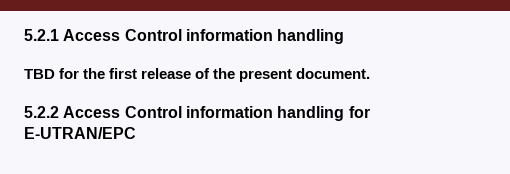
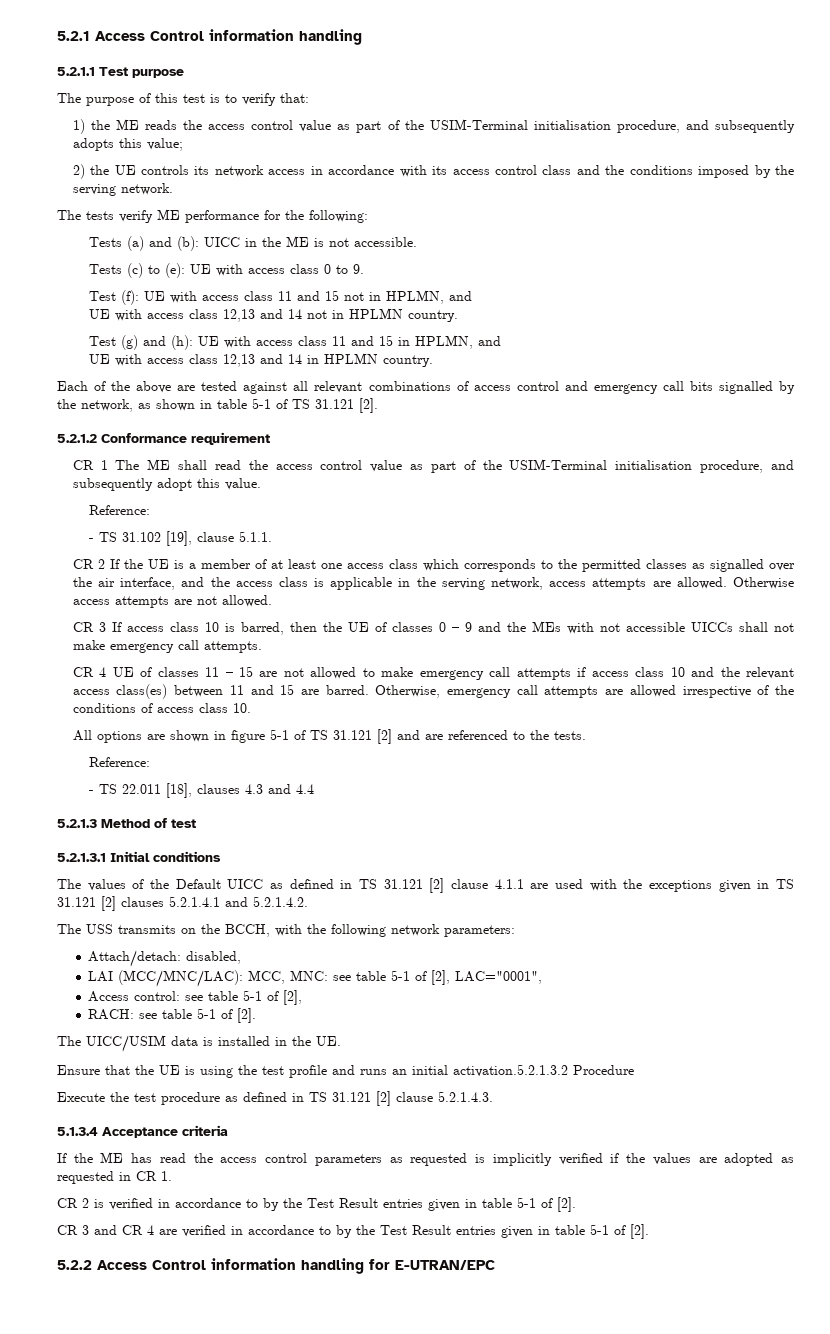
[24,68,371,82] TBD for the first release of the present document. -> [57,67,184,78] [57,93,309,106] [72,119,795,134] [72,138,183,151] [72,164,794,179] [72,183,173,196] [57,209,368,223] [88,236,417,251] [88,263,364,278] [88,290,472,305] [88,308,458,322] [88,335,501,350] [88,353,433,367] [57,381,795,394] [57,398,378,413] [57,432,270,445] [72,459,794,473] [72,478,261,491] [88,505,150,515] [88,531,272,546] [72,559,796,572] [72,577,795,590] [72,595,272,608] [72,621,795,635] [72,640,262,653] [72,666,794,680] [72,684,794,699] [72,703,251,713] [72,729,586,744] [88,757,150,767] [88,783,314,798] [57,818,196,828] [57,851,221,862] [57,878,794,893] [57,896,308,911] [57,924,515,937] [88,950,242,967] [88,970,543,987] [88,990,303,1005] [88,1008,257,1023] [57,1035,341,1052] [57,1064,634,1078] [57,1091,493,1106] [57,1125,228,1138] [57,1152,794,1166] [57,1171,172,1184] [57,1197,576,1212] [57,1224,649,1239] 5.2.1.1 Test purpose // The purpose of this test is to verify that: // 1) the ME reads the access control value as part of the USIM-Terminal initialisation procedure, and subsequently adopts this value; // 2) the UE controls its network access in accordance with its access control class and the conditions imposed by the serving network. // The tests verify ME performance for the following: // Tests (a) and (b): UICC in the ME is not accessible. // Tests (c) to (e): UE with access class 0 to 9. // Test (f): UE with access class 11 and 15 not in HPLMN, and // UE with access class 12,13 and 14 not in HPLMN country. // Test (g) and (h): UE with access class 11 and 15 in HPLMN, and // UE with access class 12,13 and 14 in HPLMN country. // Each of the above are tested against all relevant combinations of access control and emergency call bits signalled by the network, as shown in table 5-1 of TS 31.121 [2]. // 5.2.1.2 Conformance requirement // CR 1 The ME shall read the access control value as part of the USIM-Terminal initialisation procedure, and subsequently adopt this value. // Reference: // - TS 31.102 [19], clause 5.1.1. // CR 2 If the UE is a member of at least one access class which corresponds to the permitted classes as signalled over the air interface, and the access class is applicable in the serving network, access attempts are allowed. Otherwise access attempts are not allowed. // CR 3 If access class 10 is barred, then the UE of classes 0 – 9 and the MEs with not accessible UICCs shall not make emergency call attempts. // CR 4 UE of classes 11 – 15 are not allowed to make emergency call attempts if access class 10 and the relevant access class(es) between 11 and 15 are barred. Otherwise, emergency call attempts are allowed irrespective of the conditions of access class 10. // All options are shown in figure 5-1 of TS 31.121 [2] and are referenced to the tests. // Reference: // - TS 22.011 [18], clauses 4.3 and 4.4 // 5.2.1.3 Method of test // 5.2.1.3.1 Initial conditions // The values of the Default UICC as defined in TS 31.121 [2] clause 4.1.1 are used with the exceptions given in TS 31.121 [2] clauses 5.2.1.4.1 and 5.2.1.4.2. // The USS transmits on the BCCH, with the following network parameters: // Attach/detach: disabled, // LAI (MCC/MNC/LAC): MCC, MNC: see table 5-1 of [2], LAC="0001", // Access control: see table 5-1 of [2], // RACH: see table 5-1 of [2]. // The UICC/USIM data is installed in the UE. // Ensure that the UE is using the test profile and runs an initial activation.5.2.1.3.2 Procedure // Execute the test procedure as defined in TS 31.121 [2] clause 5.2.1.4.3. // 5.1.3.4 Acceptance criteria // If the ME has read the access control parameters as requested is implicitly verified if the values are adopted as requested in CR 1. // CR 2 is verified in accordance to by the Test Result entries given in table 5-1 of [2]. // CR 3 and CR 4 are verified in accordance to by the Test Result entries given in table 5-1 of [2].

